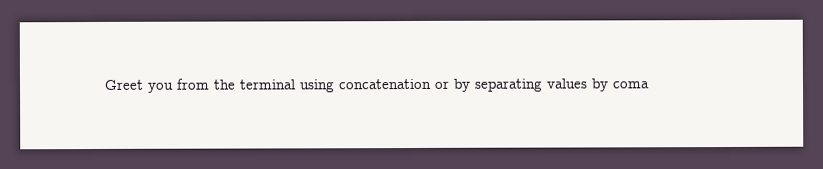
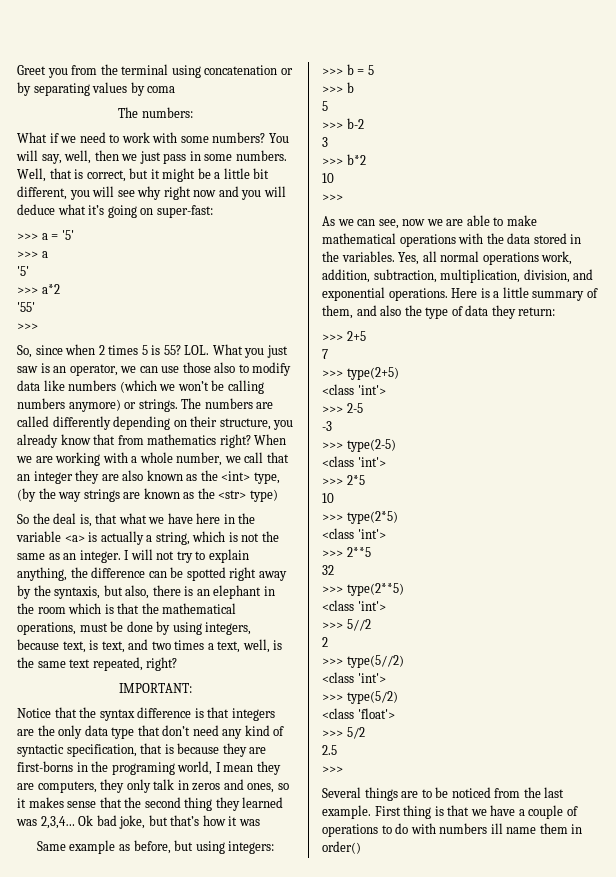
(650, 85) none -> [118,107,193,118] [17,132,289,143] [16,150,287,164] [17,168,270,182] [17,186,286,200] [17,204,213,218] [17,230,74,240] [17,251,48,258] [17,266,29,276] [17,284,60,294] [17,302,35,312] [17,323,38,330] [17,344,288,358] [17,362,292,376] [17,380,264,394] [17,398,274,412] [17,416,294,430] [17,434,287,448] [16,452,289,466] [17,470,280,484] [17,488,278,502] [17,513,256,527] [16,531,279,545] [17,549,249,563] [17,567,287,581] [17,585,275,599] [17,603,237,614] [17,621,252,635] [17,639,283,653] [17,657,178,671] [119,683,192,693] [17,707,275,721] [17,725,285,739] [17,743,267,757] [17,761,281,775] [17,779,289,793] [17,797,284,811] [16,815,260,829] [36,840,275,854] [322,64,374,75] [322,82,354,93] [322,101,328,111] [322,118,364,129] [322,137,328,147] [322,154,366,165] [322,173,334,183] [322,194,343,201] [322,215,537,229] [322,233,582,247] [322,251,573,265] [322,269,594,283] [322,287,598,301] [322,305,556,319] [322,331,366,341] [322,349,328,359] [322,367,399,380] [322,384,386,395] [322,403,363,413] [322,421,332,431] [322,439,396,452] [322,456,386,467] [322,475,365,485] [322,493,334,503] [322,511,398,524] [322,528,386,539] [322,547,371,557] [322,565,334,575] [322,583,404,596] [322,600,386,611] [322,619,371,631] [322,637,328,647] [322,655,404,668] [322,672,386,683] [322,691,398,704] [322,708,395,719] [322,727,365,739] [322,745,337,755] [322,766,343,773] [322,787,565,801] [322,805,578,819] [322,823,583,837] [322,841,361,854] // The numbers: // What if we need to work with some numbers? You will say, well, then we just pass in some numbers. Well, that is correct, but it might be a little bit different, you will see why right now and you will deduce what it’s going on super-fast: // >>> a = '5' // >>> a // '5' // >>> a*2 // '55' // >>> // So, since when 2 times 5 is 55? LOL. What you just saw is an operator, we can use those also to modify data like numbers (which we won’t be calling numbers anymore) or strings. The numbers are called differently depending on their structure, you already know that from mathematics right? When we are working with a whole number, we call that an integer they are also known as the <int> type, (by the way strings are known as the <str> type) // So the deal is, that what we have here in the variable <a> is actually a string, which is not the same as an integer. I will not try to explain anything, the difference can be spotted right away by the syntaxis, but also, there is an elephant in the room which is that the mathematical operations, must be done by using integers, because text, is text, and two times a text, well, is the same text repeated, right? // IMPORTANT: // Notice that the syntax difference is that integers are the only data type that don’t need any kind of syntactic specification, that is because they are first-borns in the programing world, I mean they are computers, they only talk in zeros and ones, so it makes sense that the second thing they learned was 2,3,4… Ok bad joke, but that’s how it was // Same example as before, but using integers: // >>> b = 5 // >>> b // 5 // >>> b-2 // 3 // >>> b*2 // 10 // >>> // As we can see, now we are able to make mathematical operations with the data stored in the variables. Yes, all normal operations work, addition, subtraction, multiplication, division, and exponential operations. Here is a little summary of them, and also the type of data they return: // >>> 2+5 // 7 // >>> type(2+5) // <class 'int'> // >>> 2-5 // -3 // >>> type(2-5) // <class 'int'> // >>> 2*5 // 10 // >>> type(2*5) // <class 'int'> // >>> 2**5 // 32 // >>> type(2**5) // <class 'int'> // >>> 5//2 // 2 // >>> type(5//2) // <class 'int'> // >>> type(5/2) // <class 'float'> // >>> 5/2 // 2.5 // >>> // Several things are to be noticed from the last example. First thing is that we have a couple of operations to do with numbers ill name them in order()

